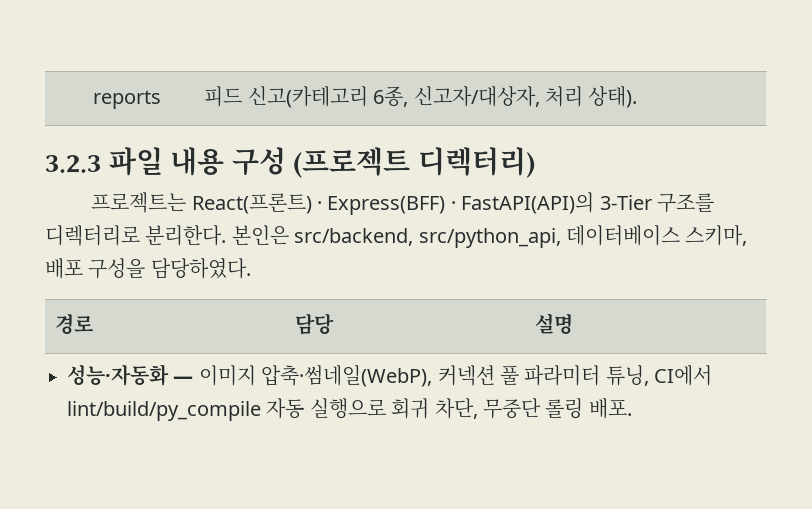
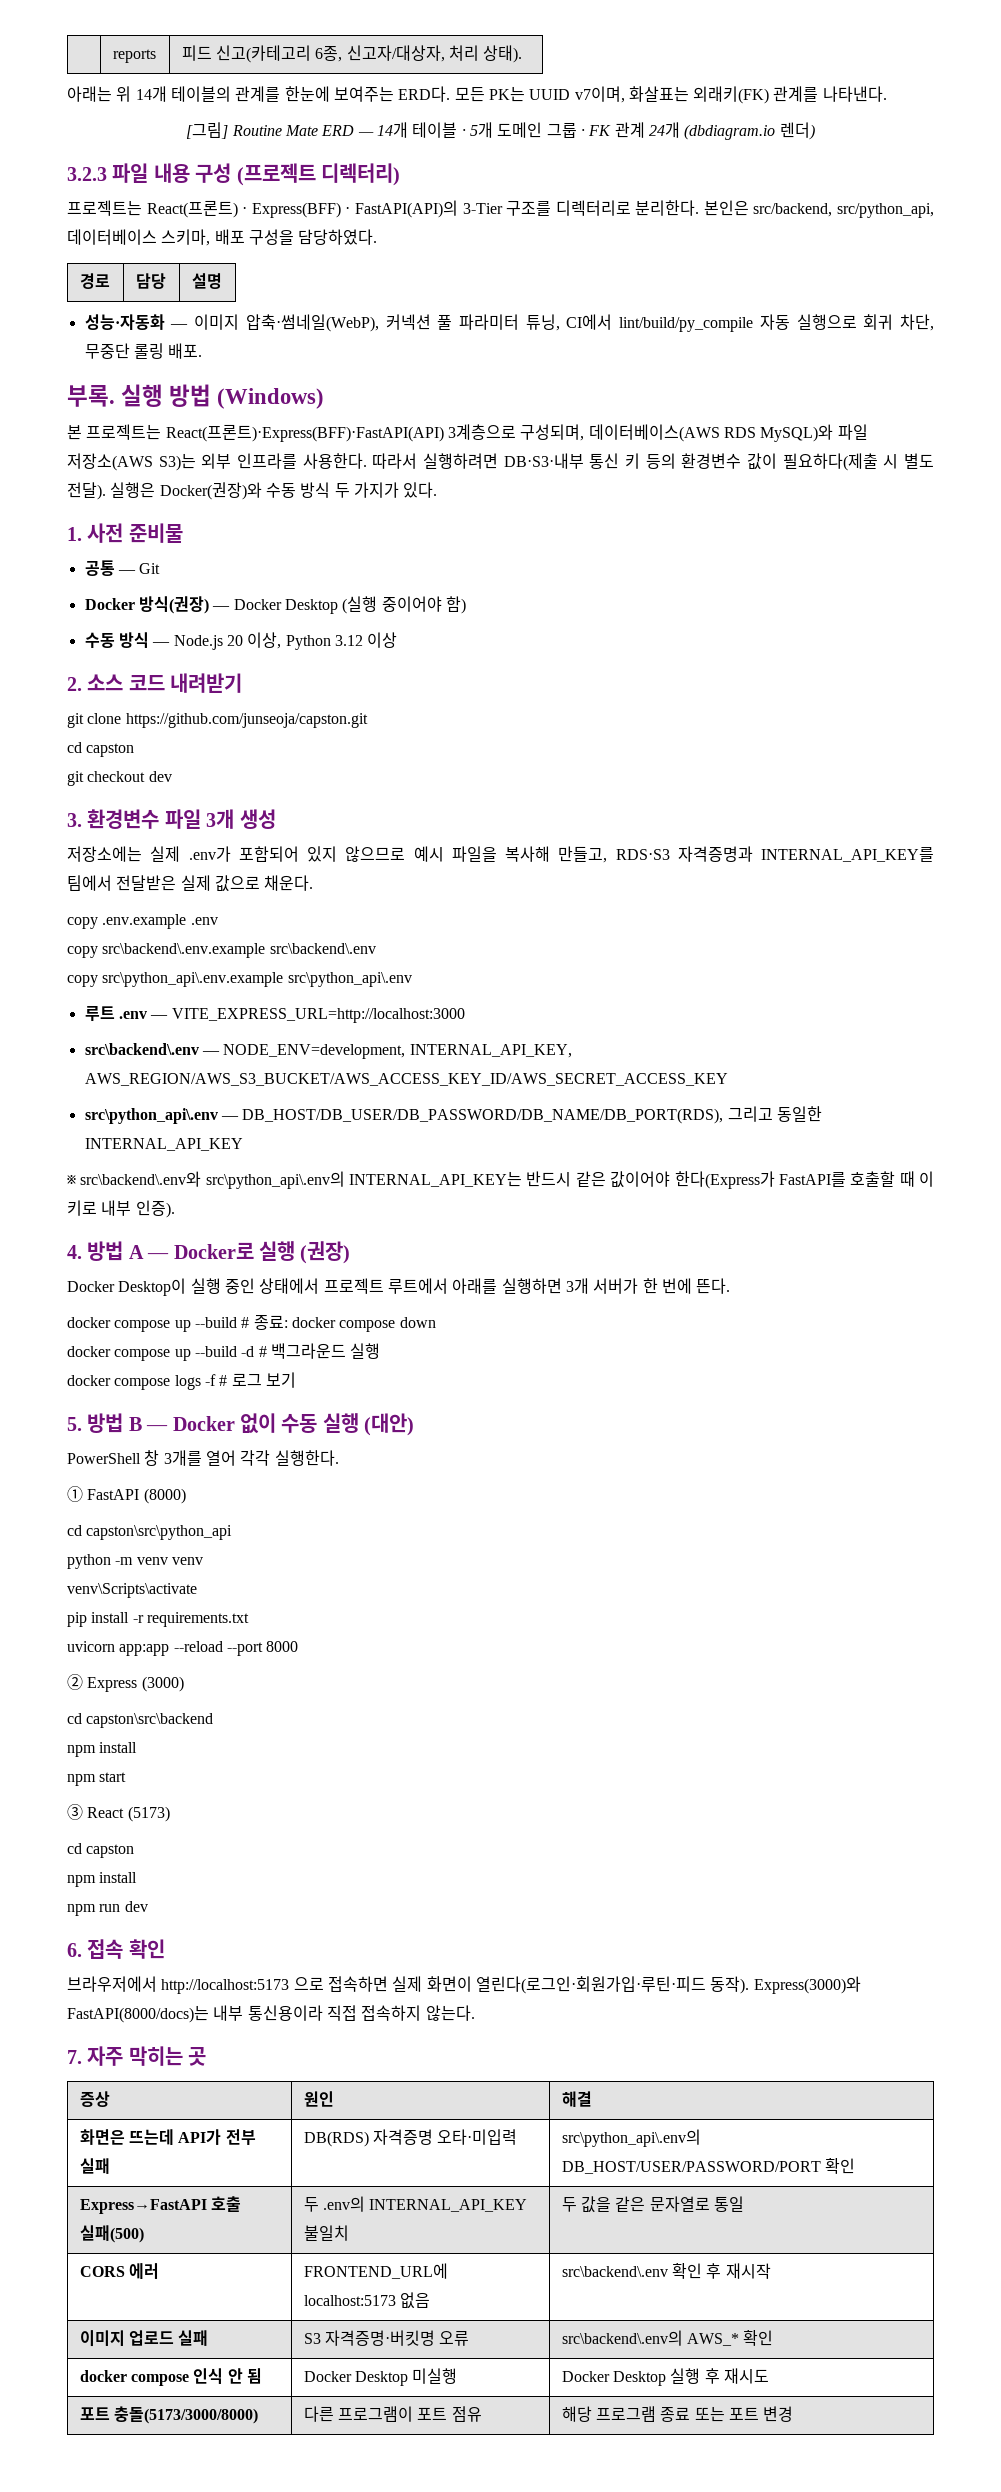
(638, 97) none -> [67,86,887,104] [186,122,815,140] // 아래는 위 14개 테이블의 관계를 한눈에 보여주는 ERD다. 모든 PK는 UUID v7이며, 화살표는 외래키(FK) 관계를 나타낸다. // [그림] Routine Mate ERD — 14개 테이블 · 5개 도메인 그룹 · FK 관계 24개 (dbdiagram.io 렌더)
(632, 408) none -> [67,384,325,409] [67,424,868,442] [67,453,934,471] [67,482,438,500] [67,523,183,543] [84,560,161,576] [84,596,466,614] [84,632,398,650] [67,673,243,693] [67,713,368,728] [67,742,135,757] [67,771,172,786] [67,809,276,829] [67,846,934,863] [67,875,314,892] [67,914,218,929] [67,943,376,958] [67,972,412,987] [84,1006,465,1023] [84,1043,572,1059] [84,1073,728,1086] [84,1106,822,1124] [84,1138,243,1151] [67,1171,935,1189] [67,1200,175,1218] [67,1241,351,1264] [67,1278,731,1296] [67,1315,436,1332] [67,1343,381,1361] [67,1372,296,1390] [67,1413,415,1436] [67,1450,339,1466] [67,1486,186,1504] [67,1525,233,1540] [67,1554,203,1569] [67,1583,197,1598] [67,1612,249,1627] [67,1641,299,1656] [67,1674,184,1692] [67,1713,214,1728] [67,1742,138,1757] [67,1772,127,1786] [67,1804,170,1822] [67,1843,135,1858] [67,1872,138,1887] [67,1901,148,1916] [67,1939,165,1959] [67,1976,861,1994] [67,2005,475,2023] [67,2046,207,2066] [79,2091,110,2107] [303,2091,334,2107] [561,2091,592,2107] [79,2129,256,2145] [79,2158,110,2174] [303,2129,518,2147] [561,2129,701,2147] [561,2158,855,2174] [79,2196,241,2214] [79,2225,144,2243] [303,2196,528,2212] [303,2225,349,2241] [561,2196,744,2213] [79,2263,159,2279] [303,2263,448,2279] [303,2292,430,2309] [561,2263,771,2279] [79,2330,209,2347] [303,2330,470,2346] [561,2330,774,2346] [79,2368,262,2386] [303,2368,458,2386] [561,2368,769,2386] [79,2406,258,2424] [303,2406,482,2422] [561,2406,794,2422] // 부록. 실행 방법 (Windows) // 본 프로젝트는 React(프론트)·Express(BFF)·FastAPI(API) 3계층으로 구성되며, 데이터베이스(AWS RDS MySQL)와 파일 저장소(AWS S3)는 외부 인프라를 사용한다. 따라서 실행하려면 DB·S3·내부 통신 키 등의 환경변수 값이 필요하다(제출 시 별도 전달). 실행은 Docker(권장)와 수동 방식 두 가지가 있다. // 1. 사전 준비물 // 공통 — Git // Docker 방식(권장) — Docker Desktop (실행 중이어야 함) // 수동 방식 — Node.js 20 이상, Python 3.12 이상 // 2. 소스 코드 내려받기 // git clone https://github.com/junseoja/capston.git // cd capston // git checkout dev // 3. 환경변수 파일 3개 생성 // 저장소에는 실제 .env가 포함되어 있지 않으므로 예시 파일을 복사해 만들고, RDS·S3 자격증명과 INTERNAL_API_KEY를 팀에서 전달받은 실제 값으로 채운다. // copy .env.example .env // copy src\backend\.env.example src\backend\.env // copy src\python_api\.env.example src\python_api\.env // 루트 .env — VITE_EXPRESS_URL=http://localhost:3000 // src\backend\.env — NODE_ENV=development, INTERNAL_API_KEY, AWS_REGION/AWS_S3_BUCKET/AWS_ACCESS_KEY_ID/AWS_SECRET_ACCESS_KEY // src\python_api\.env — DB_HOST/DB_USER/DB_PASSWORD/DB_NAME/DB_PORT(RDS), 그리고 동일한 INTERNAL_API_KEY // ※ src\backend\.env와 src\python_api\.env의 INTERNAL_API_KEY는 반드시 같은 값이어야 한다(Express가 FastAPI를 호출할 때 이 키로 내부 인증). // 4. 방법 A — Docker로 실행 (권장) // Docker Desktop이 실행 중인 상태에서 프로젝트 루트에서 아래를 실행하면 3개 서버가 한 번에 뜬다. // docker compose up --build # 종료: docker compose down // docker compose up --build -d # 백그라운드 실행 // docker compose logs -f # 로그 보기 // 5. 방법 B — Docker 없이 수동 실행 (대안) // PowerShell 창 3개를 열어 각각 실행한다. // ① FastAPI (8000) // cd capston\src\python_api // python -m venv venv // venv\Scripts\activate // pip install -r requirements.txt // uvicorn app:app --reload --port 8000 // ② Express (3000) // cd capston\src\backend // npm install // npm start // ③ React (5173) // cd capston // npm install // npm run dev // 6. 접속 확인 // 브라우저에서 http://localhost:5173 으로 접속하면 실제 화면이 열린다(로그인·회원가입·루틴·피드 동작). Express(3000)와 FastAPI(8000/docs)는 내부 통신용이라 직접 접속하지 않는다. // 7. 자주 막히는 곳 // 증상 | 원인 | 해결 // 화면은 뜨는데 API가 전부 실패 | DB(RDS) 자격증명 오타·미입력 | src\python_api\.env의 DB_HOST/USER/PASSWORD/PORT 확인 // Express→FastAPI 호출 실패(500) | 두 .env의 INTERNAL_API_KEY 불일치 | 두 값을 같은 문자열로 통일 // CORS 에러 | FRONTEND_URL에 localhost:5173 없음 | src\backend\.env 확인 후 재시작 // 이미지 업로드 실패 | S3 자격증명·버킷명 오류 | src\backend\.env의 AWS_* 확인 // docker compose 인식 안 됨 | Docker Desktop 미실행 | Docker Desktop 실행 후 재시도 // 포트 충돌(5173/3000/8000) | 다른 프로그램이 포트 점유 | 해당 프로그램 종료 또는 포트 변경

